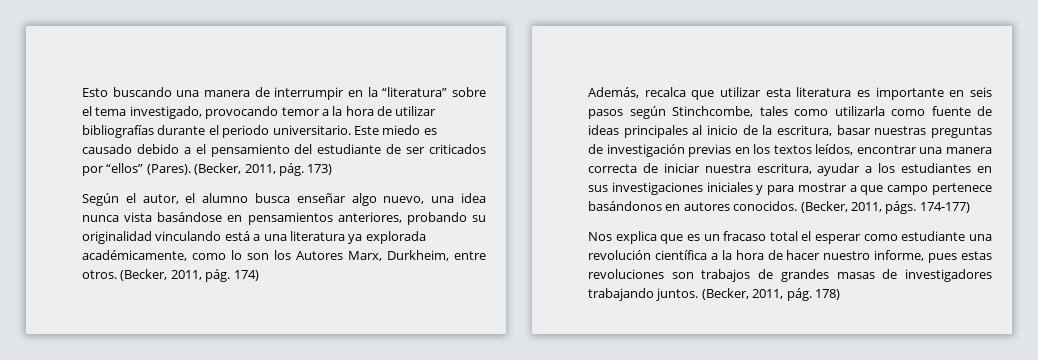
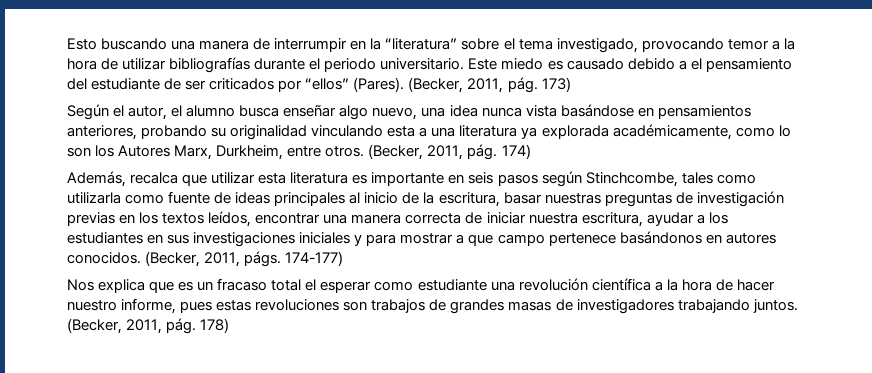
[224,231,250,241] está -> [387,126,416,137] esta

